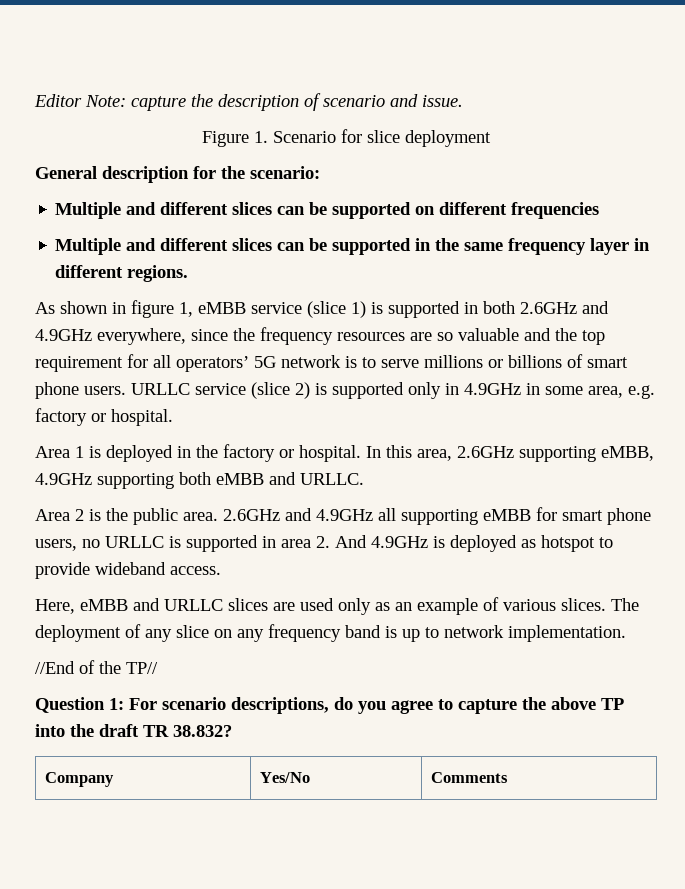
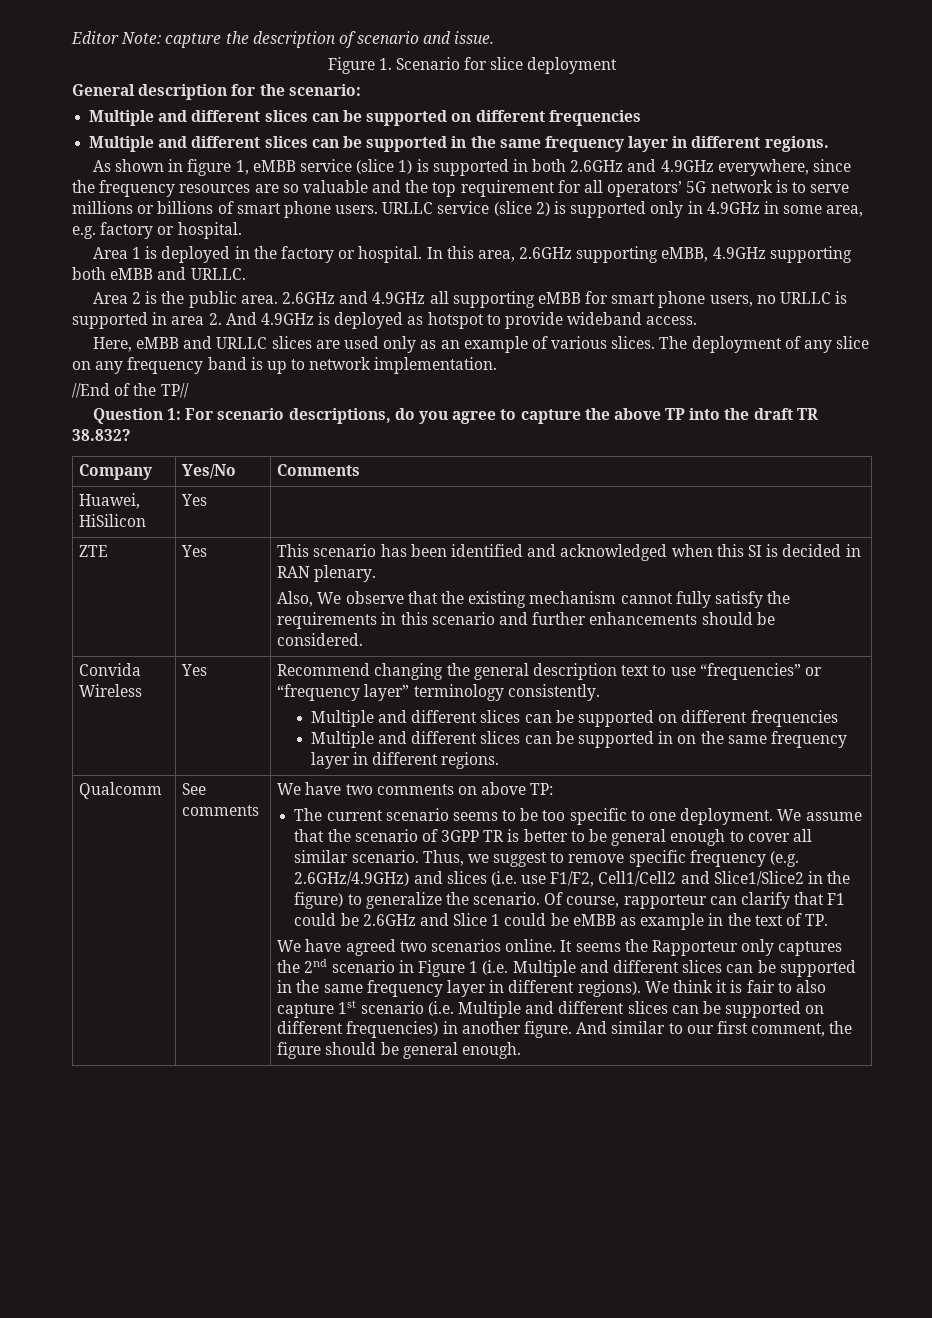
(508, 777) none -> [79,493,141,509] [79,514,147,527] [181,494,208,506] [79,545,109,557] [181,545,208,557] [277,544,861,561] [277,565,377,582] [277,591,791,608] [277,612,775,629] [277,633,364,646] [79,663,142,676] [79,684,143,697] [181,664,208,676] [277,663,822,680] [277,684,600,701] [310,710,838,727] [310,731,847,748] [310,752,500,769] [79,782,163,799] [182,783,207,795] [182,805,260,816] [277,782,554,795] [294,808,862,825] [294,829,812,846] [294,850,799,867] [294,871,851,887] [294,892,846,909] [294,913,829,930] [277,939,843,956] [277,959,856,977] [277,980,826,997] [277,1000,825,1018] [277,1021,853,1038] [277,1042,522,1059] // Huawei, HiSilicon | Yes | // ZTE | Yes | This scenario has been identified and acknowledged when this SI is decided in RAN plenary. // Also, We observe that the existing mechanism cannot fully satisfy the requirements in this scenario and further enhancements should be considered. // Convida Wireless | Yes | Recommend changing the general description text to use “frequencies” or “frequency layer” terminology consistently. // Multiple and different slices can be supported on different frequencies // Multiple and different slices can be supported in on the same frequency layer in different regions. // Qualcomm | See comments | We have two comments on above TP: // The current scenario seems to be too specific to one deployment. We assume that the scenario of 3GPP TR is better to be general enough to cover all similar scenario. Thus, we suggest to remove specific frequency (e.g. 2.6GHz/4.9GHz) and slices (i.e. use F1/F2, Cell1/Cell2 and Slice1/Slice2 in the figure) to generalize the scenario. Of course, rapporteur can clarify that F1 could be 2.6GHz and Slice 1 could be eMBB as example in the text of TP. // We have agreed two scenarios online. It seems the Rapporteur only captures the 2nd scenario in Figure 1 (i.e. Multiple and different slices can be supported in the same frequency layer in different regions). We think it is fair to also capture 1st scenario (i.e. Multiple and different slices can be supported on different frequencies) in another figure. And similar to our first comment, the figure should be general enough.

